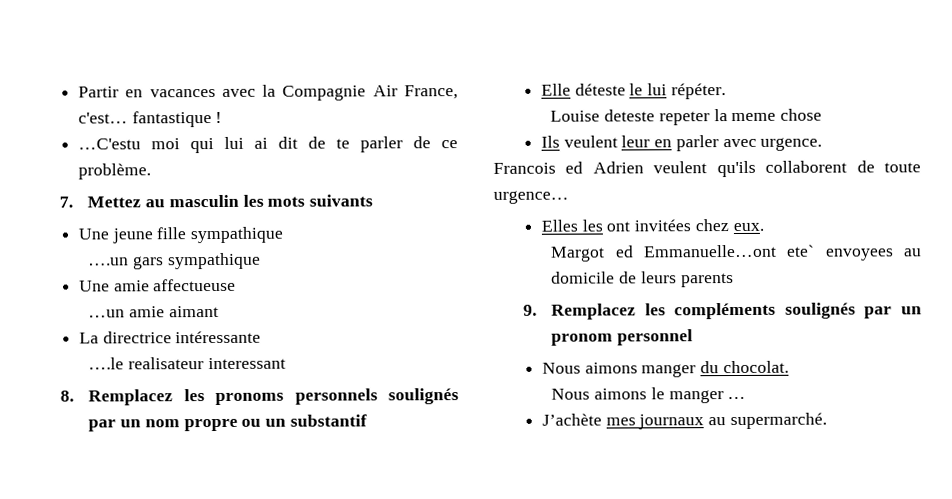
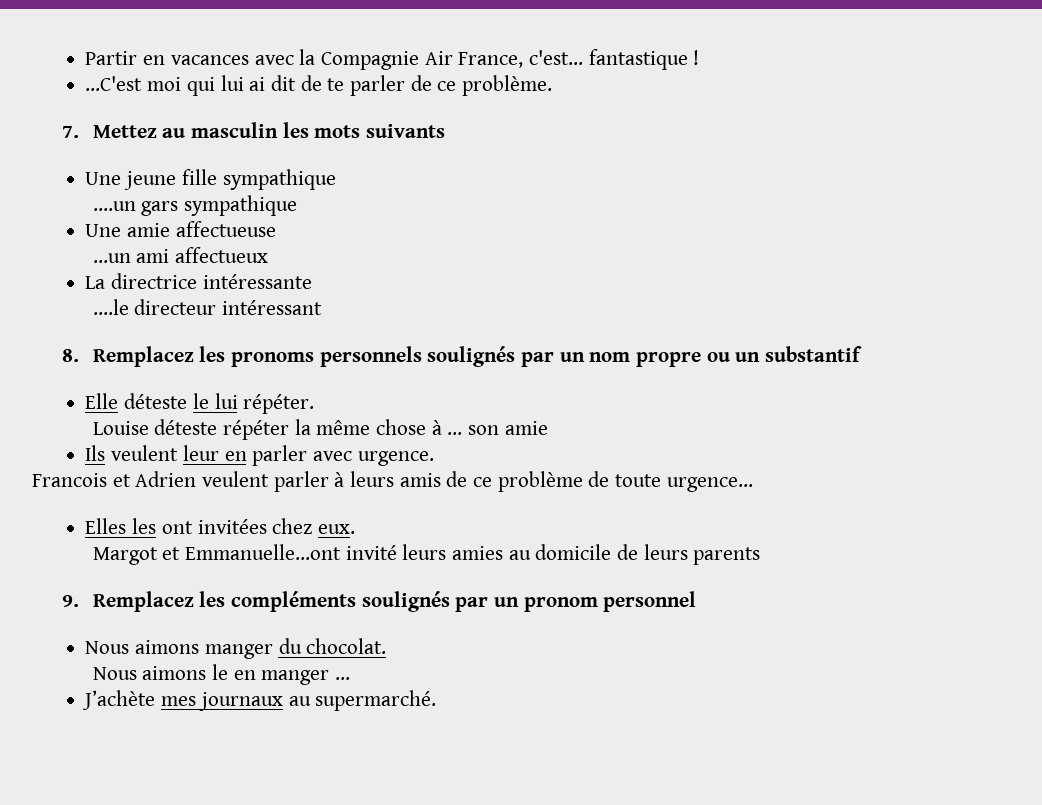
[77,138,141,150] …C'estu -> [85,76,143,91] …C'est
[129,305,219,318] amie aimant -> [136,247,269,263] ami affectueux
[128,357,286,370] realisateur interessant -> [134,299,323,315] directeur intéressant
[604,108,823,126] deteste repeter la meme chose -> [154,419,548,440] déteste répéter la même chose à … son amie
[565,161,584,174] ed -> [112,474,131,487] et
[716,160,848,178] qu'ils collaborent -> [273,471,583,492] parler à leurs amis de ce problème
[614,244,894,261] ed Emmanuelle…ont ete` envoyees -> [162,544,504,560] et Emmanuelle…ont invité leurs amies
(665, 393) none -> [233,670,256,680] en

